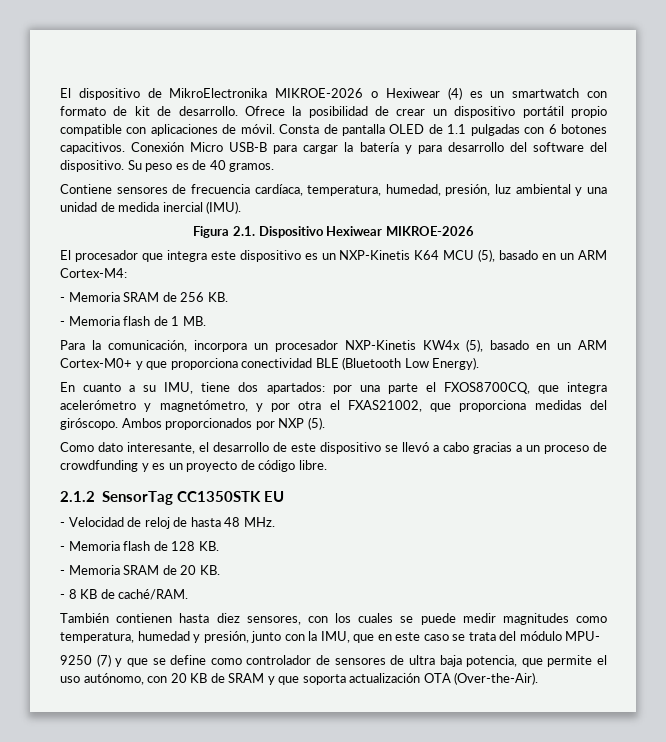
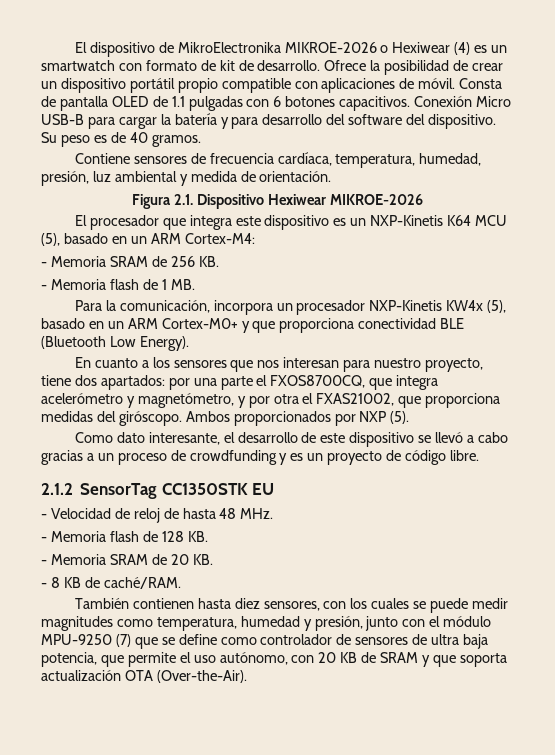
[586,187,607,194] [60,201,242,214] una unidad de medida inercial (IMU). -> [190,171,332,182] medida de orientación.
[143,382,194,394] su IMU, -> [152,357,484,372] los sensores que nos interesan para nuestro proyecto,
[308,631,601,643] [60,654,123,667] la IMU, que en este caso se trata del módulo MPU- // 9250 (7) y -> [429,616,492,627] [41,634,131,647] el módulo MPU-9250 (7)

